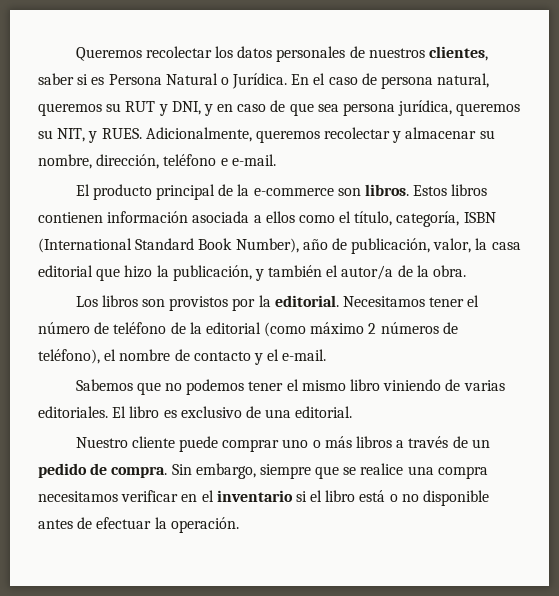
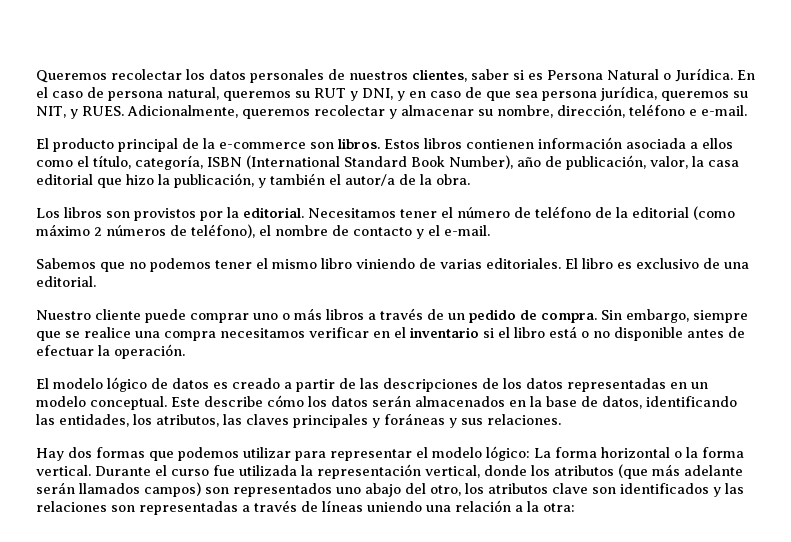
(239, 525) none -> [36,377,708,392] [36,395,737,410] [36,413,561,428] [36,446,744,461] [36,464,743,479] [36,482,744,497] [36,500,575,515] // El modelo lógico de datos es creado a partir de las descripciones de los datos representadas en un modelo conceptual. Este describe cómo los datos serán almacenados en la base de datos, identificando las entidades, los atributos, las claves principales y foráneas y sus relaciones. // Hay dos formas que podemos utilizar para representar el modelo lógico: La forma horizontal o la forma vertical. Durante el curso fue utilizada la representación vertical, donde los atributos (que más adelante serán llamados campos) son representados uno abajo del otro, los atributos clave son identificados y las relaciones son representadas a través de líneas uniendo una relación a la otra:

